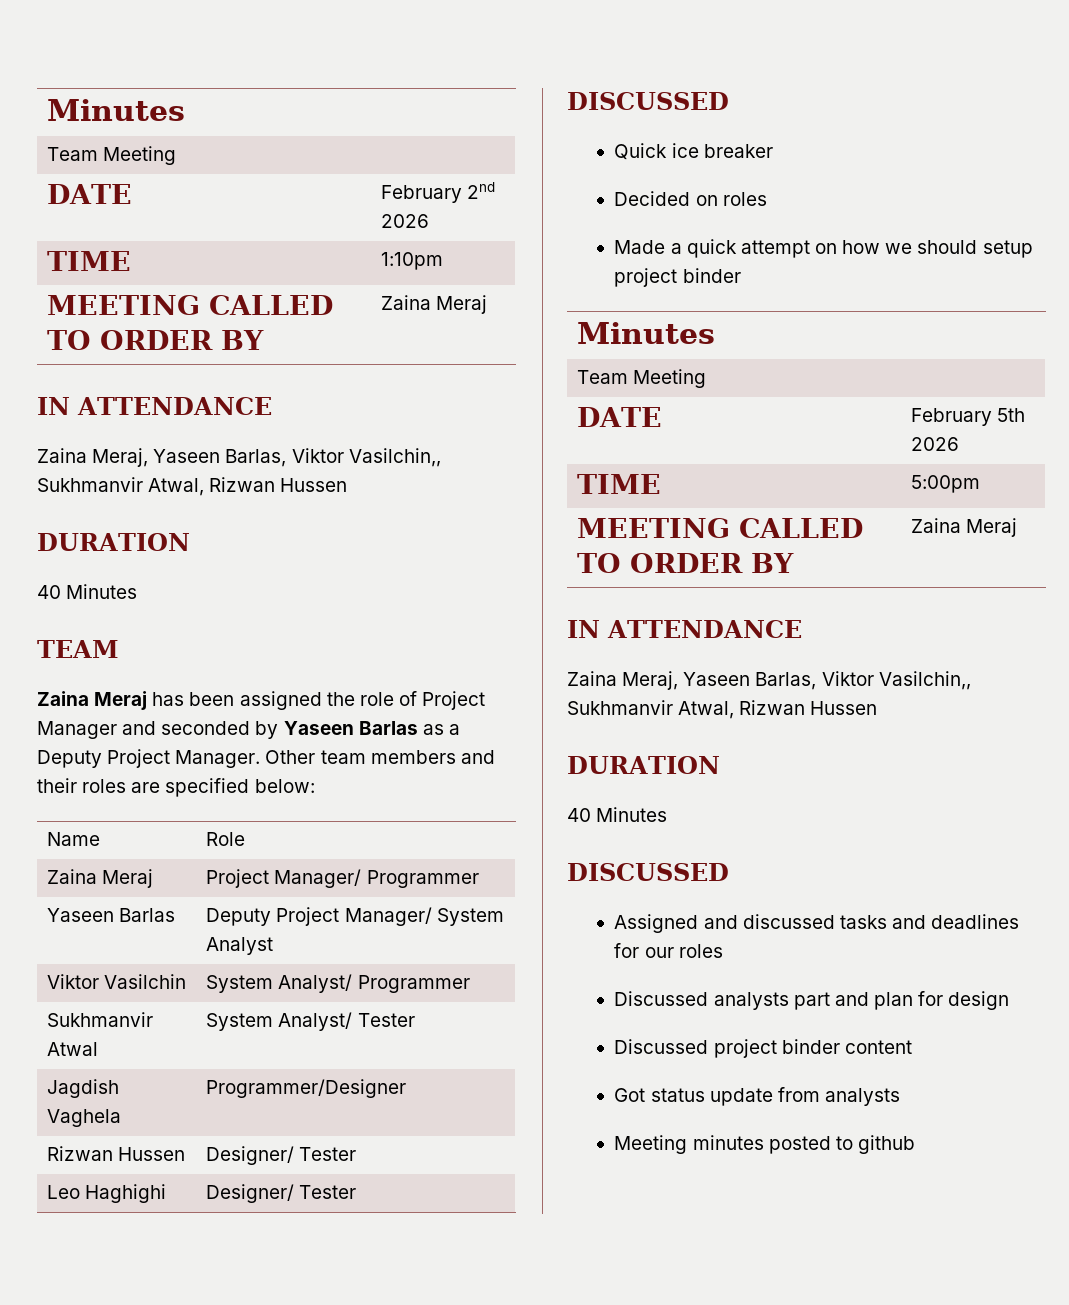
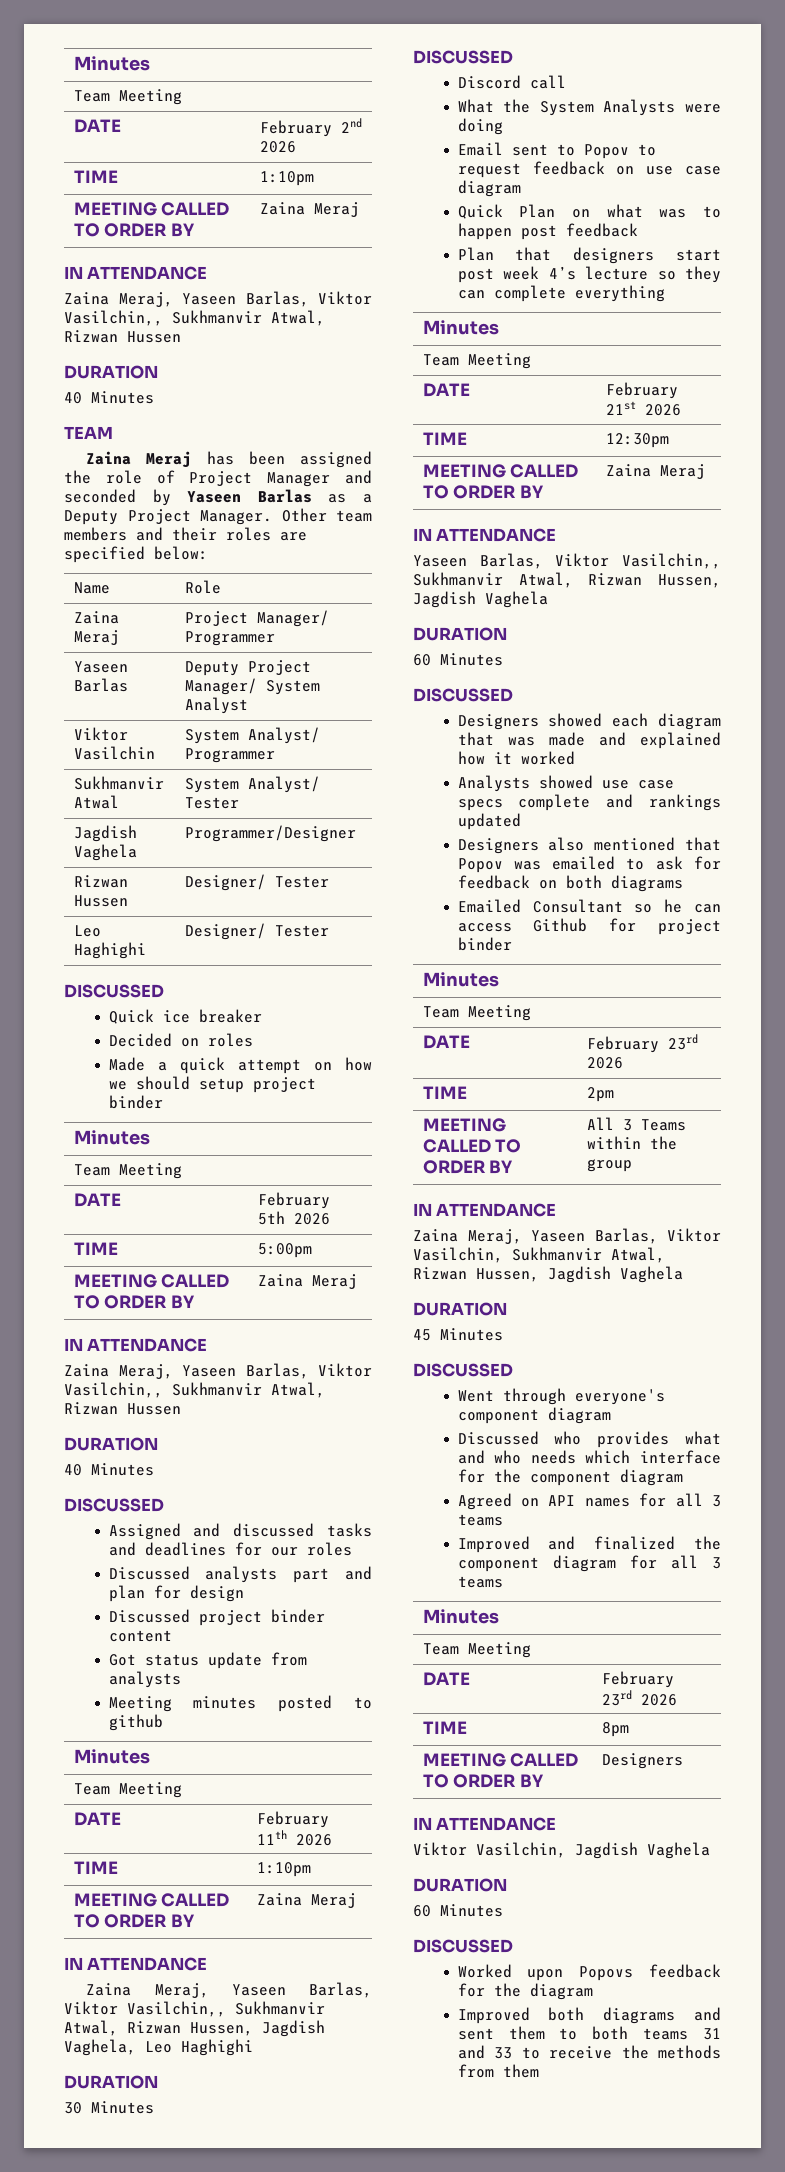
(915, 1144) none -> [73,1749,150,1764] [73,1782,182,1798] [73,1812,121,1826] [256,1811,329,1828] [256,1830,332,1846] [73,1861,118,1874] [256,1862,311,1877] [73,1893,230,1907] [73,1914,195,1928] [256,1893,356,1908] [64,1957,208,1971] [86,1982,372,1998] [64,2001,325,2017] [64,2020,325,2037] [64,2039,253,2056] [64,2075,158,2089] [64,2101,154,2114] [413,50,513,64] [457,75,566,89] [457,99,721,116] [457,118,503,135] [457,142,656,159] [457,161,721,178] [457,180,521,197] [457,204,721,219] [457,223,638,240] [457,247,721,264] [457,266,721,283] [457,285,665,302] [422,320,499,335] [422,353,531,369] [422,383,470,397] [605,382,678,399] [605,401,681,416] [422,432,467,445] [605,433,669,448] [422,464,579,478] [422,485,544,499] [605,464,705,479] [413,528,557,542] [413,553,721,569] [413,572,721,588] [413,591,548,608] [413,627,507,641] [413,653,503,666] [413,688,513,702] [457,713,721,730] [457,732,721,749] [457,751,575,765] [457,775,674,792] [457,794,721,811] [457,813,521,830] [457,837,721,854] [457,856,721,873] [457,875,683,892] [457,899,721,913] [457,918,721,935] [457,937,512,951] [422,972,499,987] [422,1005,531,1021] [422,1035,470,1049] [586,1034,698,1053] [586,1057,623,1069] [422,1086,467,1099] [586,1087,614,1102] [422,1118,506,1132] [422,1139,522,1153] [422,1160,514,1174] [586,1117,686,1131] [586,1136,677,1150] [586,1159,632,1172] [413,1203,557,1217] [413,1228,721,1244] [413,1247,665,1263] [413,1266,683,1283] [413,1302,507,1316] [413,1328,503,1341] [413,1363,513,1377] [457,1388,665,1405] [457,1407,611,1424] [457,1431,721,1448] [457,1450,721,1464] [457,1469,683,1486] [457,1493,721,1510] [457,1514,503,1526] [457,1536,721,1553] [457,1555,721,1572] [457,1576,503,1588] [422,1609,499,1624] [422,1642,531,1658] [422,1672,470,1686] [601,1671,674,1688] [601,1690,677,1706] [422,1721,467,1734] [601,1722,629,1737] [422,1753,579,1767] [422,1774,544,1788] [601,1753,683,1769] [413,1817,557,1831] [413,1842,710,1859] [413,1878,507,1892] [413,1904,503,1917] [413,1939,513,1953] [457,1964,721,1981] [457,1983,593,2000] [457,2007,721,2024] [457,2026,721,2040] [457,2045,721,2059] [457,2064,539,2078] // Minutes // Team Meeting // DATE | February 11th 2026 // TIME | 1:10pm // MEETING CALLED TO ORDER BY | Zaina Meraj // IN ATTENDANCE // Zaina Meraj, Yaseen Barlas, Viktor Vasilchin,, Sukhmanvir Atwal, Rizwan Hussen, Jagdish Vaghela, Leo Haghighi // DURATION // 30 Minutes // DISCUSSED // Discord call // What the System Analysts were doing // Email sent to Popov to request feedback on use case diagram // Quick Plan on what was to happen post feedback // Plan that designers start post week 4’s lecture so they can complete everything // Minutes // Team Meeting // DATE | February 21st 2026 // TIME | 12:30pm // MEETING CALLED TO ORDER BY | Zaina Meraj // IN ATTENDANCE // Yaseen Barlas, Viktor Vasilchin,, Sukhmanvir Atwal, Rizwan Hussen, Jagdish Vaghela // DURATION // 60 Minutes // DISCUSSED // Designers showed each diagram that was made and explained how it worked // Analysts showed use case specs complete and rankings updated // Designers also mentioned that Popov was emailed to ask for feedback on both diagrams // Emailed Consultant so he can access Github for project binder // Minutes // Team Meeting // DATE | February 23rd 2026 // TIME | 2pm // MEETING CALLED TO ORDER BY | All 3 Teams within the group // IN ATTENDANCE // Zaina Meraj, Yaseen Barlas, Viktor Vasilchin, Sukhmanvir Atwal, Rizwan Hussen, Jagdish Vaghela // DURATION // 45 Minutes // DISCUSSED // Went through everyone's component diagram // Discussed who provides what and who needs which interface for the component diagram // Agreed on API names for all 3 teams // Improved and finalized the component diagram for all 3 teams // Minutes // Team Meeting // DATE | February 23rd 2026 // TIME | 8pm // MEETING CALLED TO ORDER BY | Designers // IN ATTENDANCE // Viktor Vasilchin, Jagdish Vaghela // DURATION // 60 Minutes // DISCUSSED // Worked upon Popovs feedback for the diagram // Improved both diagrams and sent them to both teams 31 and 33 to receive the methods from them

